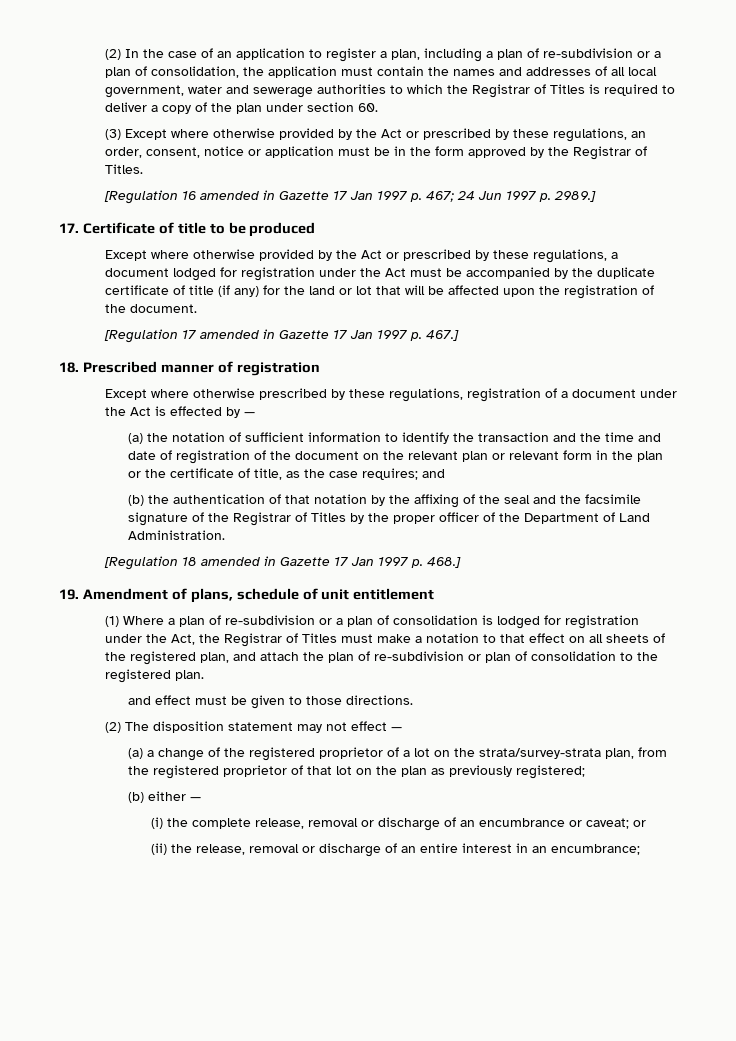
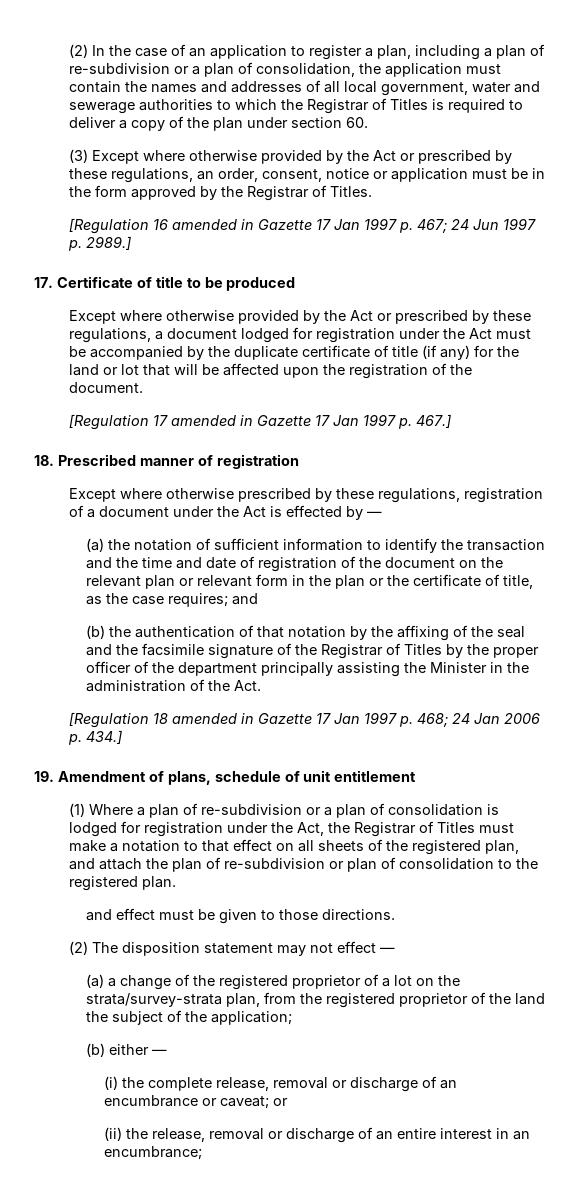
[523,512,650,524] [127,530,225,540] Department of Land Administration. -> [178,662,530,677] [86,679,262,692] department principally assisting the Minister in the administration of the Act.
[426,557,461,568] 468.] -> [416,713,540,727] [67,730,122,745] 468; 24 Jan 2006 p. 434.]
[306,765,585,779] that lot on the plan as previously registered; -> [489,993,546,1005] [86,1010,293,1025] the land the subject of the application;

